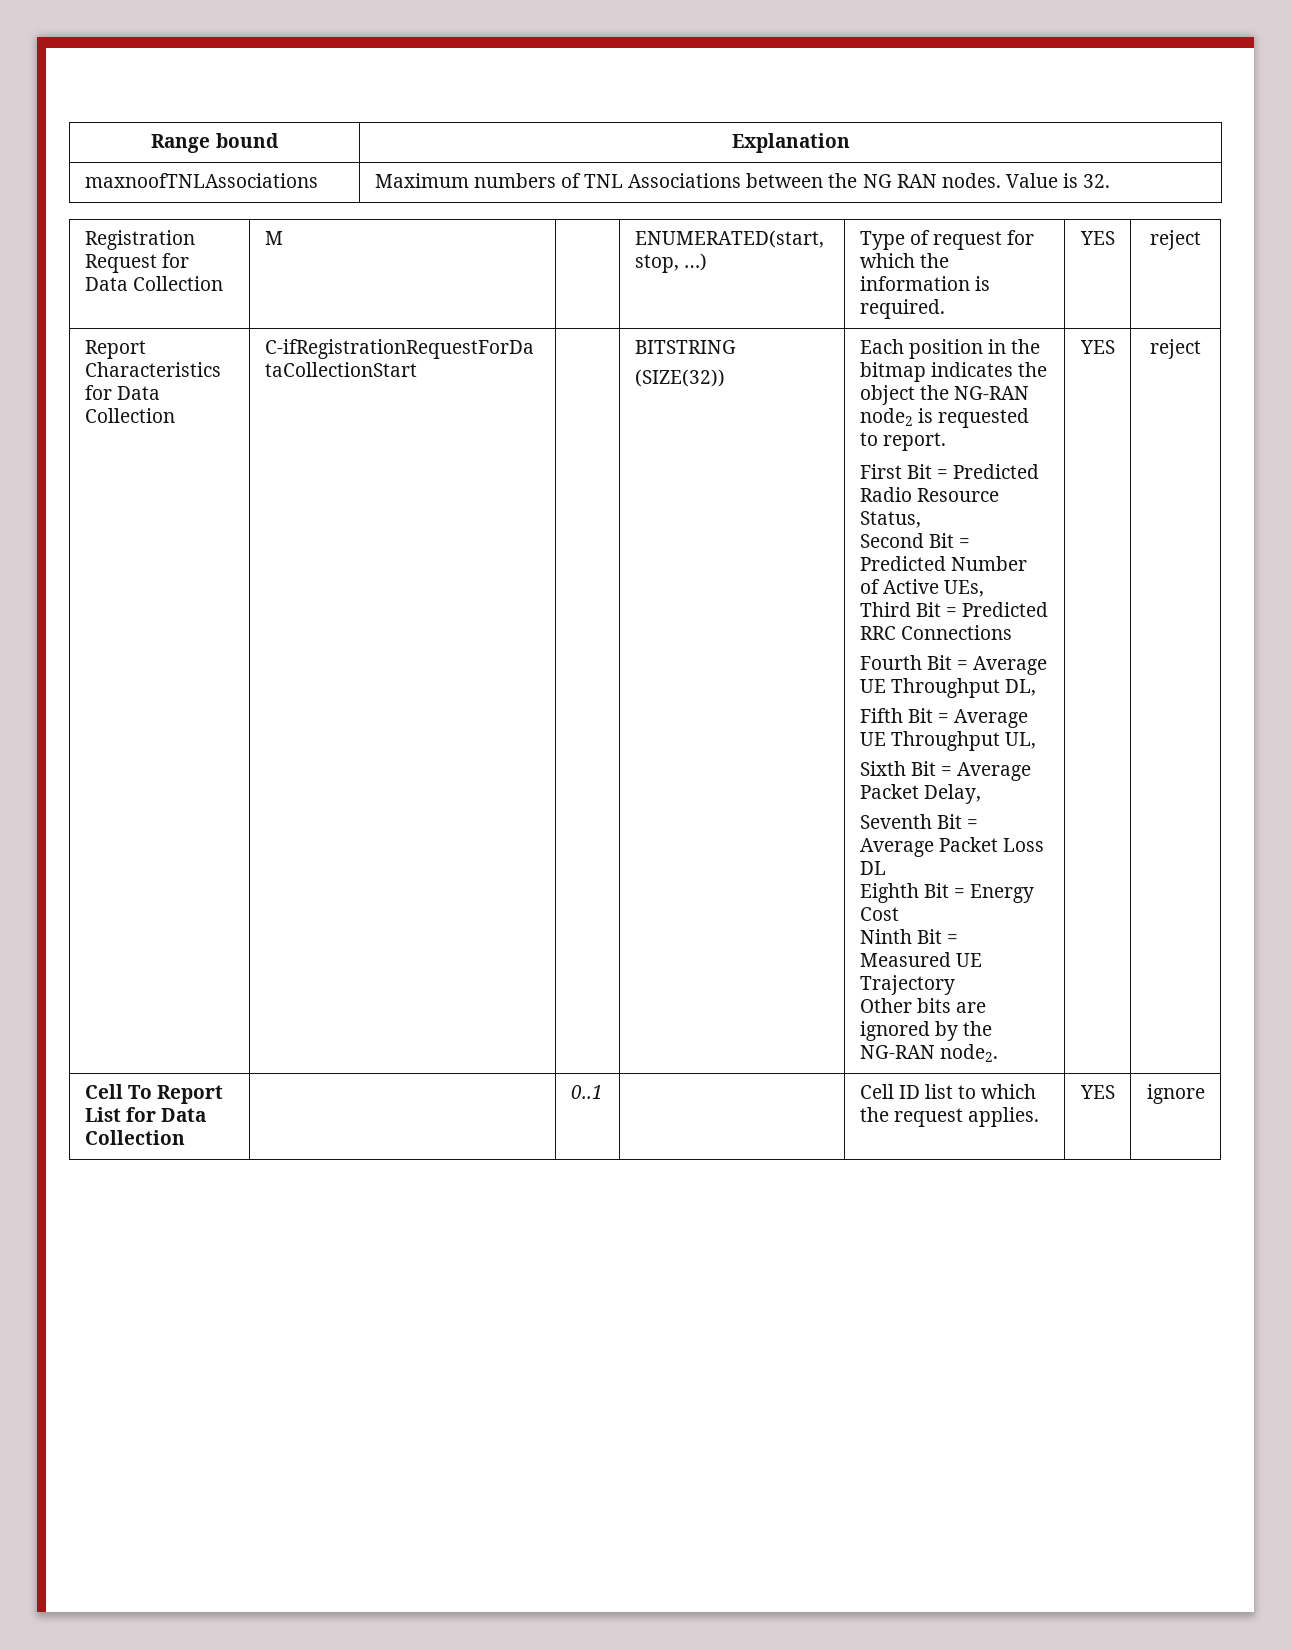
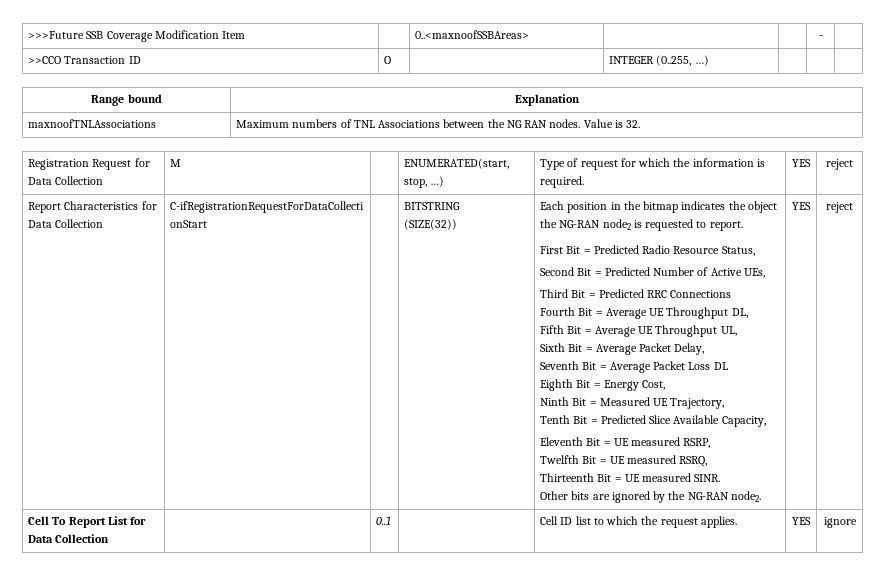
(151, 143) none -> [28,30,246,42] [415,30,530,39] [818,35,823,39] [28,56,141,64] [384,56,392,64] [609,55,709,66] >>>Future SSB Coverage Modification Item | | 0..<maxnoofSSBAreas> | | | - | // >>CCO Transaction ID | O | | INTEGER (0..255, …) | | | //
[859,907,899,921] Cost -> [642,380,666,390] Cost,
[859,975,955,995] Trajectory -> [670,398,725,409] [540,415,766,427] [540,437,711,448] [540,455,708,467] [540,473,721,482] Trajectory, // Tenth Bit = Predicted Slice Available Capacity, // Eleventh Bit = UE measured RSRP, // Twelfth Bit = UE measured RSRQ, // Thirteenth Bit = UE measured SINR.

